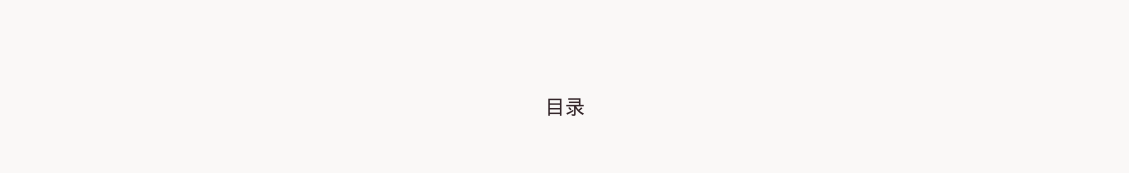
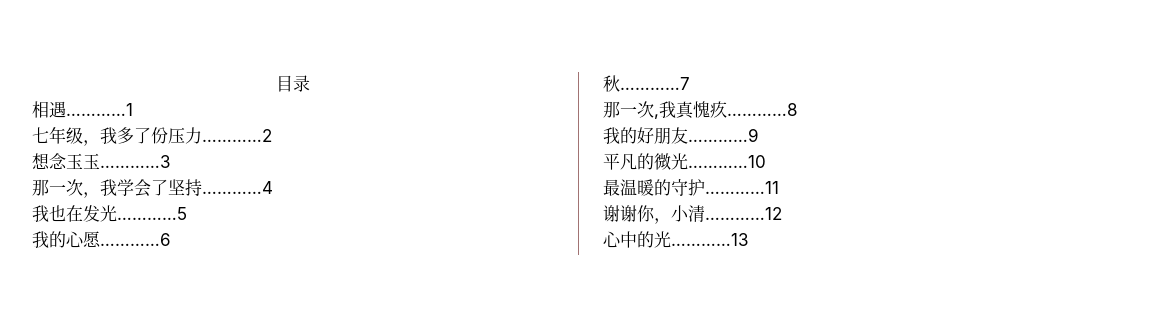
(585, 107) none -> [32,101,133,118] [32,126,272,146] [32,153,171,170] [32,179,273,198] [32,205,187,222] [32,231,171,248] [603,75,690,92] [603,101,798,119] [603,127,759,144] [603,153,766,170] [603,179,779,196] [603,205,782,224] [603,231,749,248] // 相遇…………1 // 七年级，我多了份压力…………2 // 想念玉玉…………3 // 那一次，我学会了坚持…………4 // 我也在发光…………5 // 我的心愿…………6 // 秋…………7 // 那一次,我真愧疚…………8 // 我的好朋友…………9 // 平凡的微光…………10 // 最温暖的守护…………11 // 谢谢你，小清…………12 // 心中的光…………13

